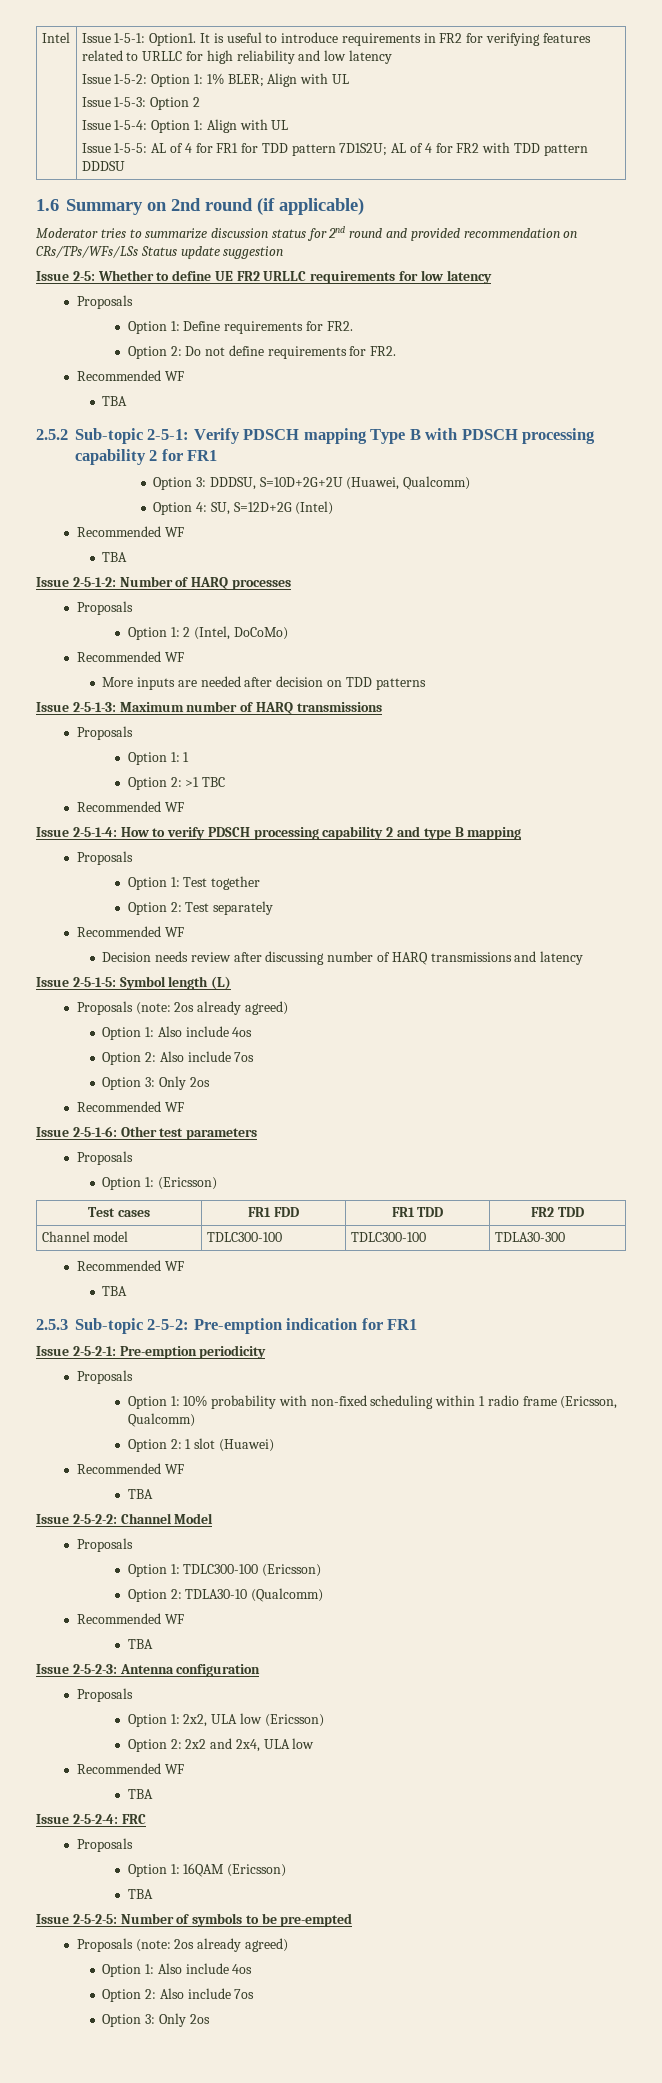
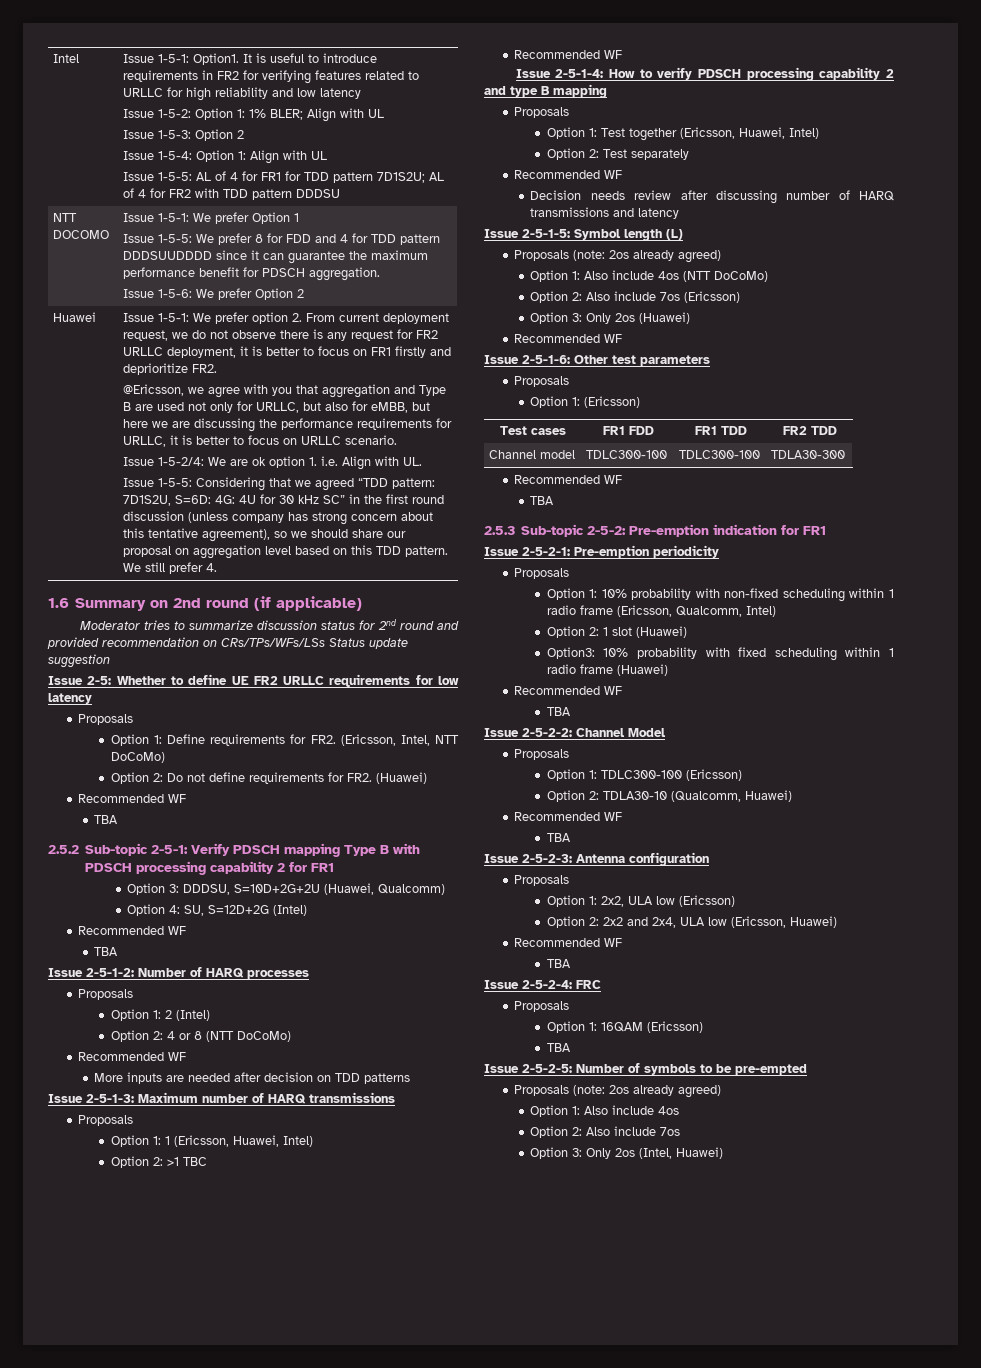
(125, 166) none -> [53,213,78,222] [53,230,110,239] [123,212,300,224] [123,233,441,245] [123,250,429,264] [123,267,381,281] [123,288,305,300] [53,312,97,322] [123,312,450,324] [123,329,439,341] [123,346,452,358] [123,363,218,375] [123,384,447,398] [123,401,431,413] [123,418,453,432] [123,435,398,447] [123,456,423,470] [123,477,436,491] [123,494,445,506] [123,511,434,525] [123,528,407,542] [123,545,449,559] [123,562,218,574] // NTT DOCOMO | Issue 1-5-1: We prefer Option 1 // Issue 1-5-5: We prefer 8 for FDD and 4 for TDD pattern DDDSUUDDDD since it can guarantee the maximum performance benefit for PDSCH aggregation. // Issue 1-5-6: We prefer Option 2 // Huawei | Issue 1-5-1: We prefer option 2. From current deployment request, we do not observe there is any request for FR2 URLLC deployment, it is better to focus on FR1 firstly and deprioritize FR2. // @Ericsson, we agree with you that aggregation and Type B are used not only for URLLC, but also for eMBB, but here we are discussing the performance requirements for URLLC, it is better to focus on URLLC scenario. // Issue 1-5-2/4: We are ok option 1. i.e. Align with UL. // Issue 1-5-5: Considering that we agreed “TDD pattern: 7D1S2U, S=6D: 4G: 4U for 30 kHz SC” in the first round discussion (unless company has strong concern about this tentative agreement), so we should share our proposal on aggregation level based on this TDD pattern. We still prefer 4.
(353, 326) none -> [340,734,459,746] [110,752,165,763] (Ericsson, Intel, NTT DoCoMo)
(397, 351) none -> [375,772,427,784] (Huawei)
[194,626,231,640] (Intel, -> [175,1010,210,1021] [110,1030,234,1042] (Intel) // Option 2: 4 or 8 (NTT
(190, 757) none -> [173,1135,313,1147] (Ericsson, Huawei, Intel)
(261, 883) none -> [679,127,819,139] (Ericsson, Huawei, Intel)
[102,1051,255,1065] [102,1076,210,1090] // Option 2: Also include 7os // Option 3: Only 2os -> [683,271,769,282] [530,291,741,303] [530,312,691,324] (NTT DoCoMo) // Option 2: Also include 7os (Ericsson) // Option 3: Only 2os (Huawei)
[127,1413,195,1427] Qualcomm) -> [675,606,776,617] Qualcomm, Intel)
(274, 1445) none -> [546,647,894,661] [546,664,668,676] // Option3: 10% probability with fixed scheduling within 1 radio frame (Huawei)
[251,1588,324,1602] (Qualcomm) -> [670,790,792,802] (Qualcomm, Huawei)
(315, 1743) none -> [730,916,837,928] (Ericsson, Huawei)
(210, 2019) none -> [639,1147,724,1159] (Intel, Huawei)

